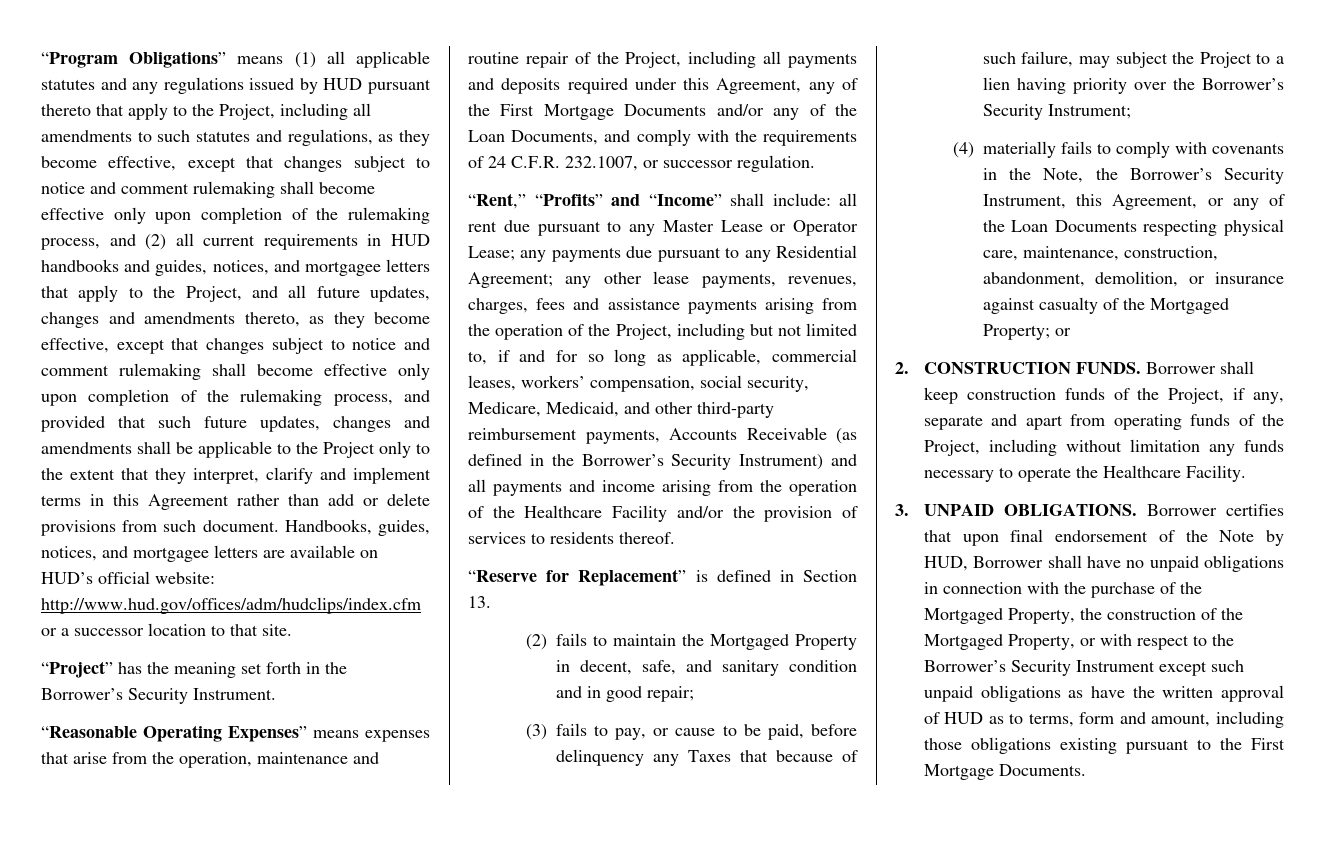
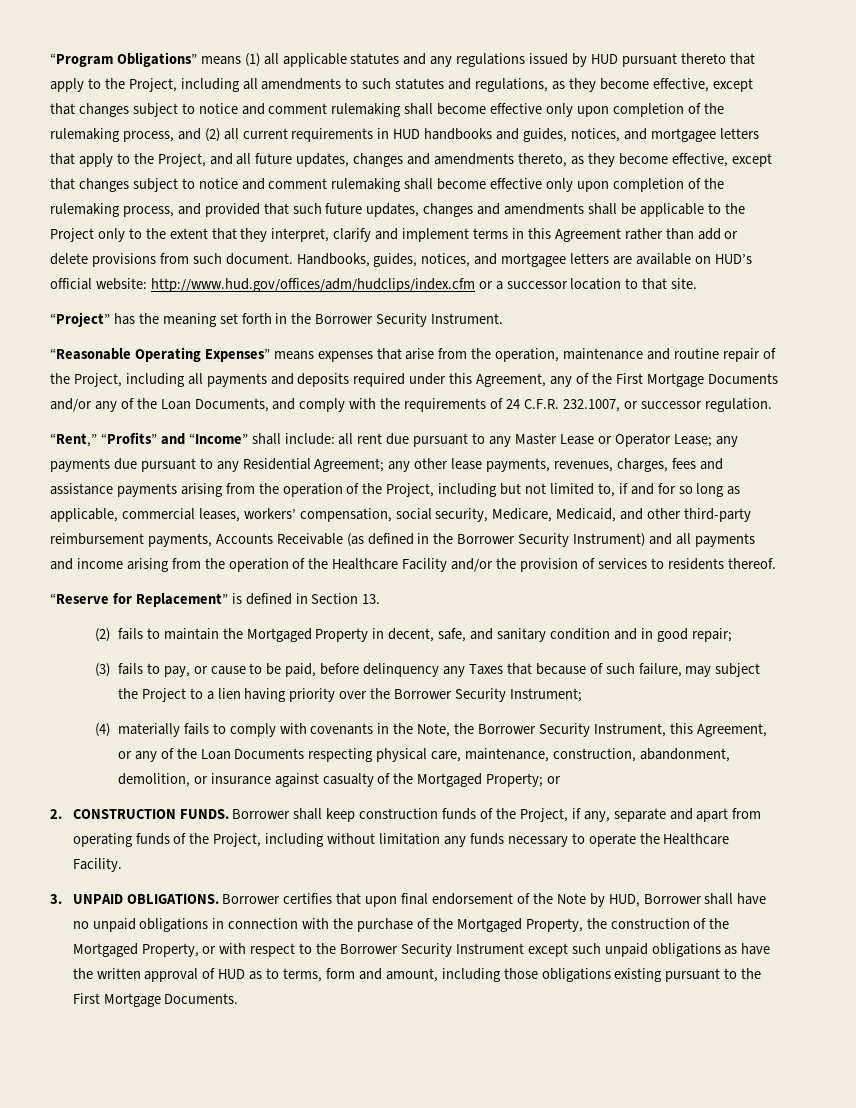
[41,688,123,700] Borrower’s -> [315,314,374,324] Borrower
[581,454,664,466] Borrower’s -> [457,534,516,544] Borrower
[1202,78,1284,90] Borrower’s -> [394,689,453,699] Borrower
[1129,168,1212,180] Borrower’s -> [478,724,537,734] Borrower
[923,660,1006,672] Borrower’s -> [340,944,399,954] Borrower

